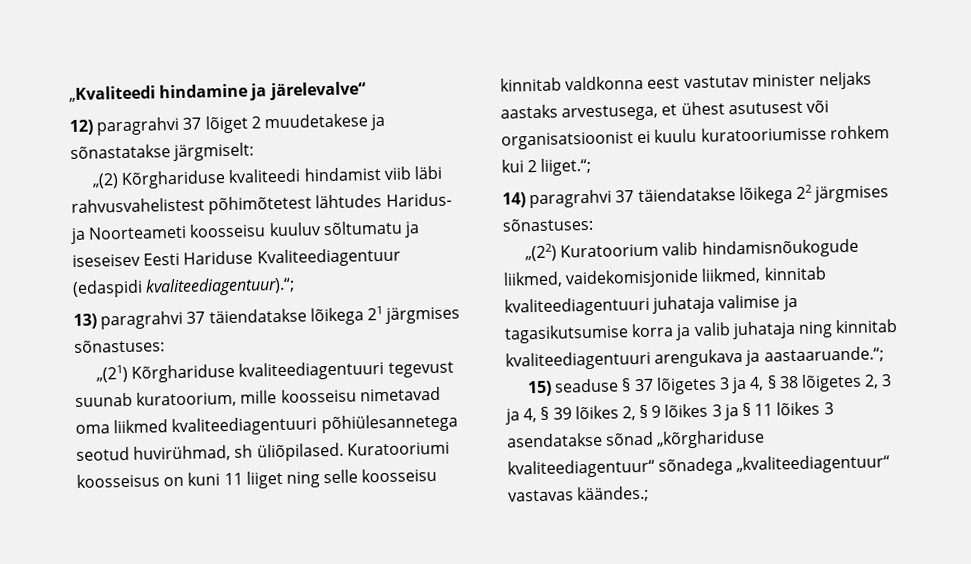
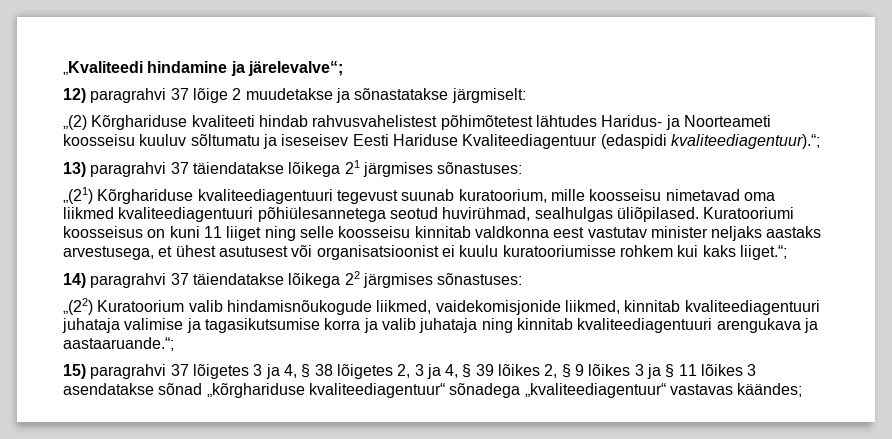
[268,81,366,101] järelevalve“ -> [247,61,343,76] järelevalve“;
[204,113,368,134] lõiget 2 muudetakese -> [192,88,333,103] lõige 2 muudetakse
[228,165,443,183] kvaliteedi hindamist viib läbi -> [191,115,308,127] kvaliteeti hindab
[234,444,254,458] sh -> [534,207,613,222] sealhulgas
[527,159,538,173] 2 -> [702,245,736,257] kaks
[554,378,632,393] seaduse § -> [90,364,167,379] paragrahvi
[576,485,650,503] käändes.; -> [737,383,803,397] käändes;

